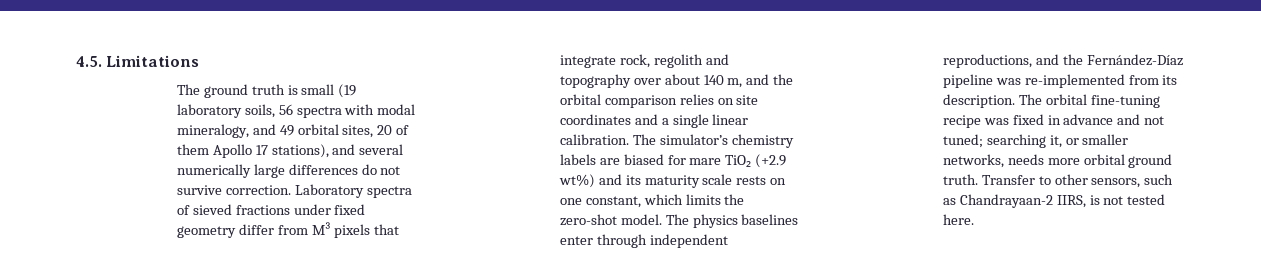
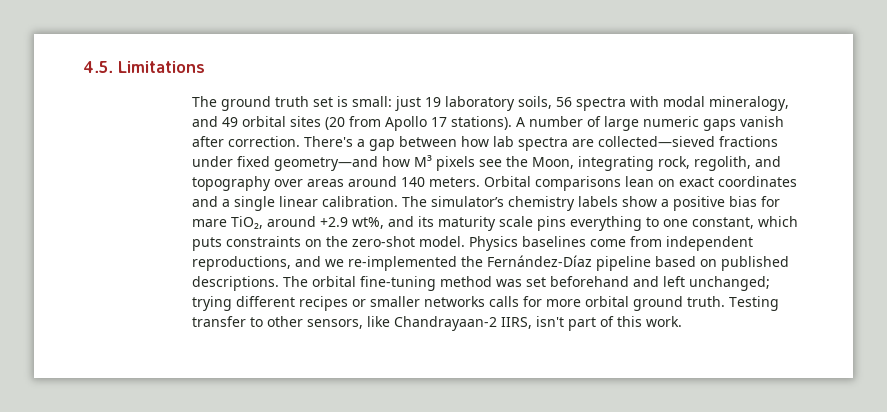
[287,84,357,98] is small (19 -> [312,96,441,111] set is small: just 19
[342,125,410,138] [176,144,404,158] [176,164,401,178] [176,184,412,198] [176,204,366,215] [176,222,400,238] [559,54,729,68] [559,74,794,88] [559,94,759,108] sites, 20 of them Apollo 17 stations), and several numerically large differences do not survive correction. Laboratory spectra of sieved fractions under fixed geometry differ from M³ pixels that integrate rock, regolith and topography over about 140 m, and the orbital comparison relies on site -> [289,116,784,131] [191,136,778,151] [191,155,781,171] [191,176,714,191] sites (20 from Apollo 17 stations). A number of large numeric gaps vanish after correction. There's a gap between how lab spectra are collected—sieved fractions under fixed geometry—and how M³ pixels see the Moon, integrating rock, regolith, and topography over areas around 140 meters. Orbital comparisons lean on exact
[599,154,787,168] [558,174,787,188] [559,194,745,208] [559,214,799,228] [559,234,647,248] are biased for mare TiO₂ (+2.9 wt%) and its maturity scale rests on one constant, which limits the zero-shot model. The physics baselines enter through -> [621,196,780,211] [191,216,798,231] [191,236,662,251] show a positive bias for mare TiO₂, around +2.9 wt%, and its maturity scale pins everything to one constant, which puts constraints on the zero-shot model. Physics baselines come from
(1059, 59) none -> [324,256,457,271] we re-implemented
[995,74,1178,88] [942,94,1160,108] [942,114,1165,128] [942,134,1129,148] [942,154,1044,168] was re-implemented from its description. The orbital fine-tuning recipe was fixed in advance and not tuned; searching it, or smaller networks, needs -> [654,256,789,271] [191,276,770,291] [191,296,542,311] based on published descriptions. The orbital fine-tuning method was set beforehand and left unchanged; trying different recipes or smaller networks calls for
[981,175,1035,185] Transfer -> [728,296,779,311] [191,316,246,327] Testing transfer
[1144,174,1174,185] [942,194,1166,208] [942,214,974,225] such as Chandrayaan-2 IIRS, is not tested here. -> [366,316,682,331] like Chandrayaan-2 IIRS, isn't part of this work.

